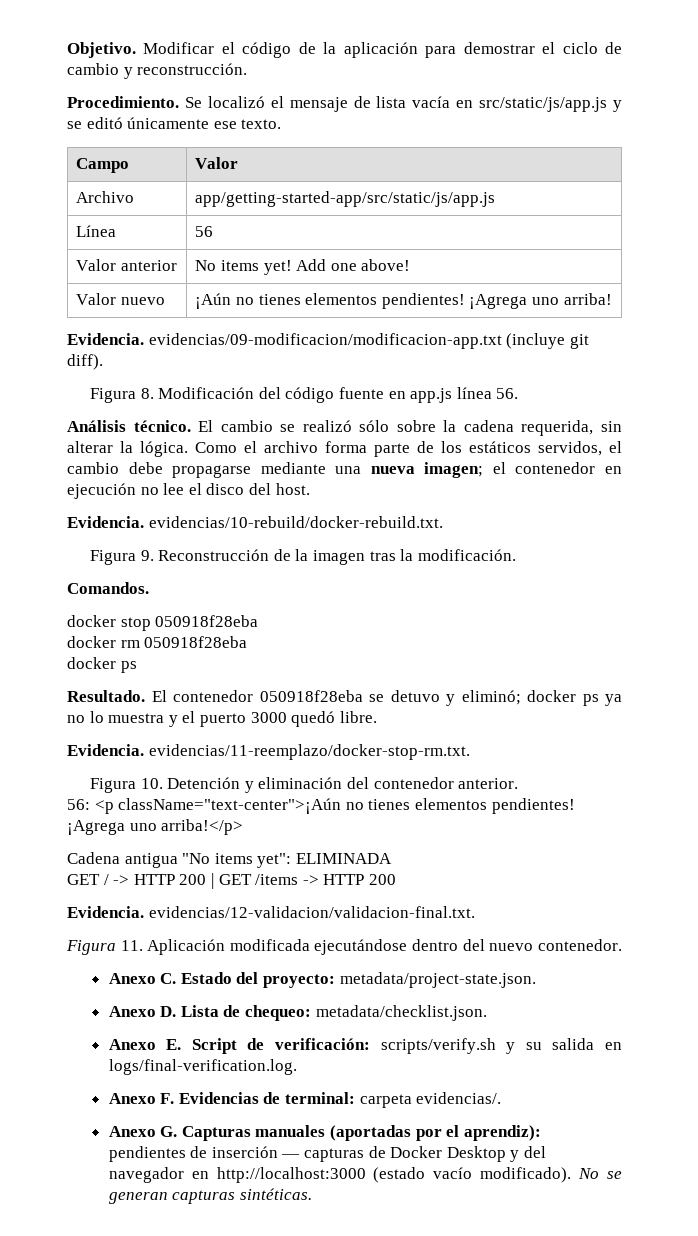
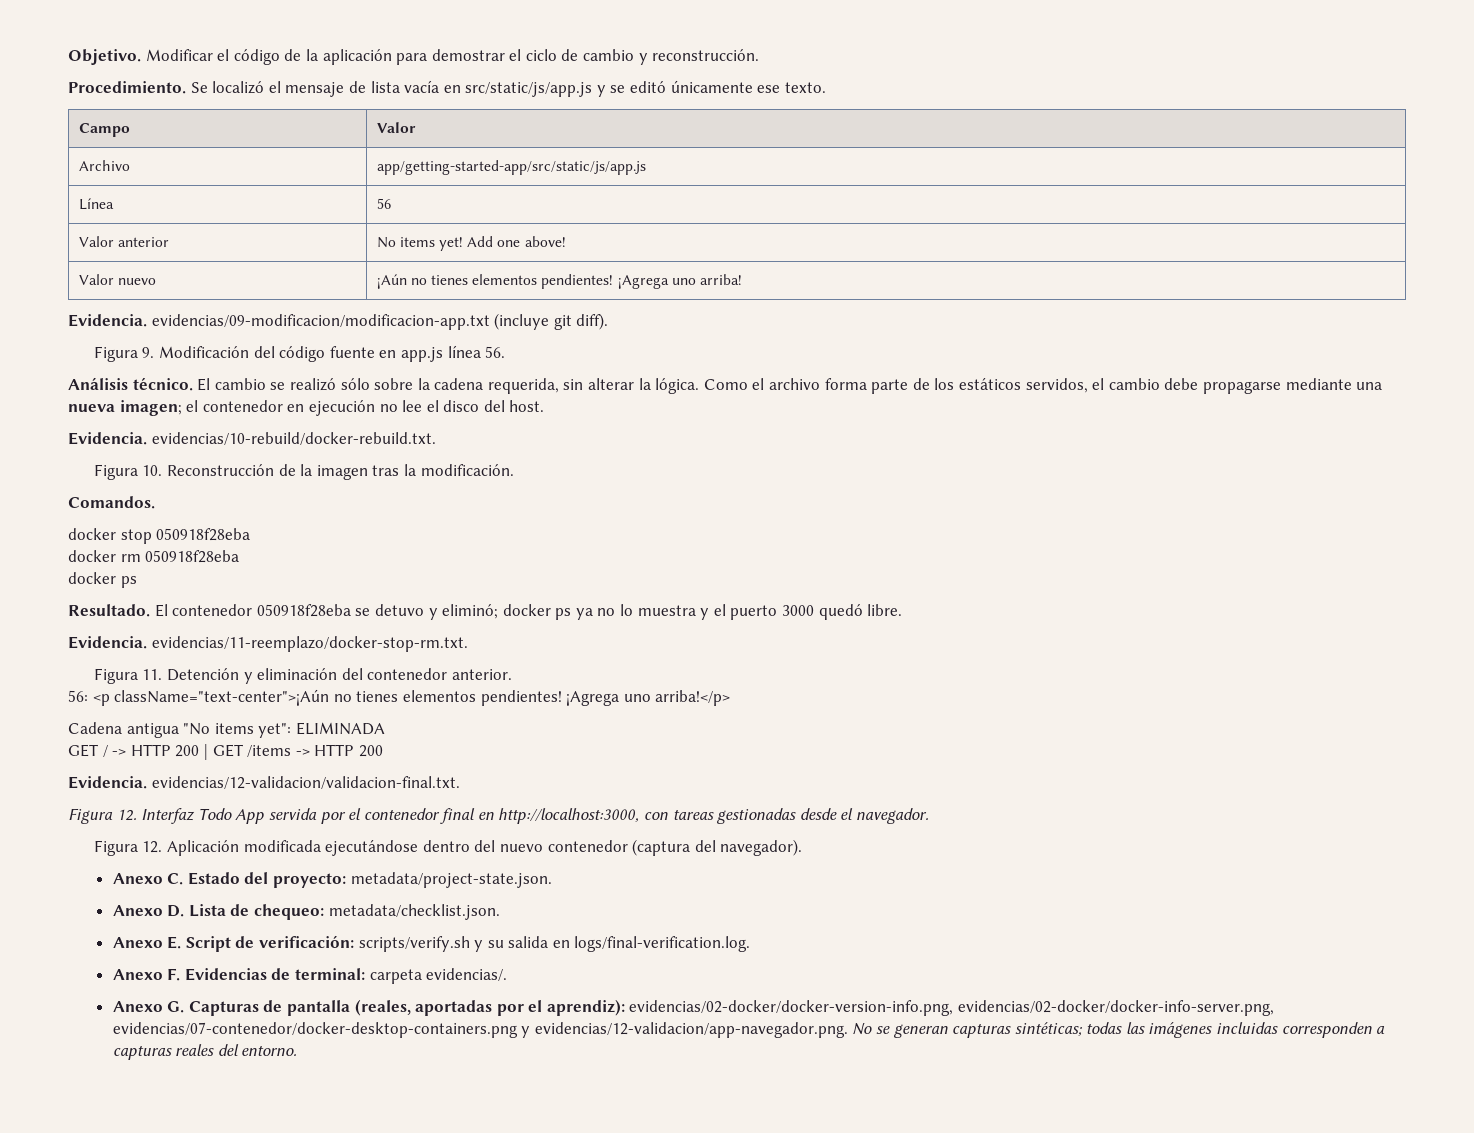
[140,388,154,399] 8. -> [142,347,155,358] 9.
[140,550,154,561] 9. -> [142,465,163,476] 10.
[140,778,163,789] 10. -> [142,669,163,680] 11.
[120,940,143,951] 11. -> [116,808,930,824] [93,840,163,856] 12. Interfaz Todo App servida por el contenedor final en http://localhost:3000, con tareas gestionadas desde el navegador. // Figura 12.
[537,939,622,951] contenedor. -> [547,839,803,856] contenedor (captura del navegador).
[255,1125,541,1141] [108,1146,547,1162] [108,1167,622,1183] [108,1188,312,1204] manuales (aportadas por el aprendiz): pendientes de inserción — capturas de Docker Desktop y del navegador en http://localhost:3000 (estado vacío modificado). No se generan capturas sintéticas. -> [263,999,1275,1016] [112,1022,1386,1038] [112,1044,298,1060] de pantalla (reales, aportadas por el aprendiz): evidencias/02-docker/docker-version-info.png, evidencias/02-docker/docker-info-server.png, evidencias/07-contenedor/docker-desktop-containers.png y evidencias/12-validacion/app-navegador.png. No se generan capturas sintéticas; todas las imágenes incluidas corresponden a capturas reales del entorno.

